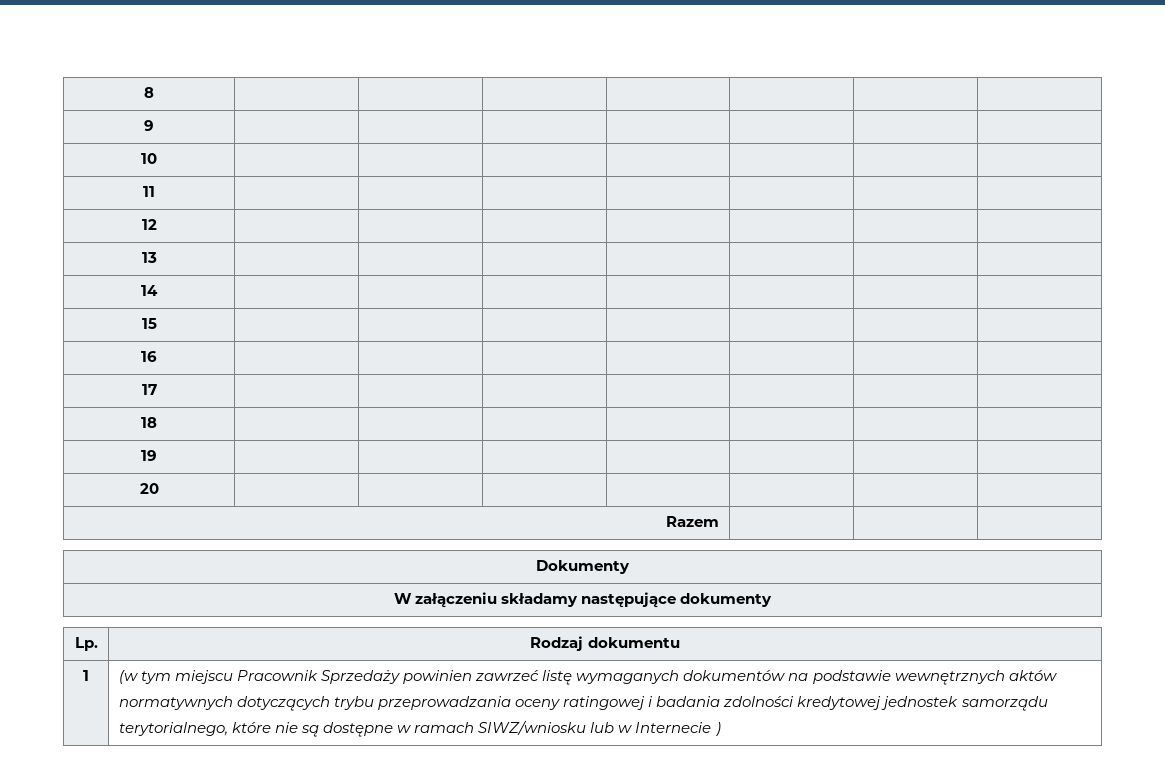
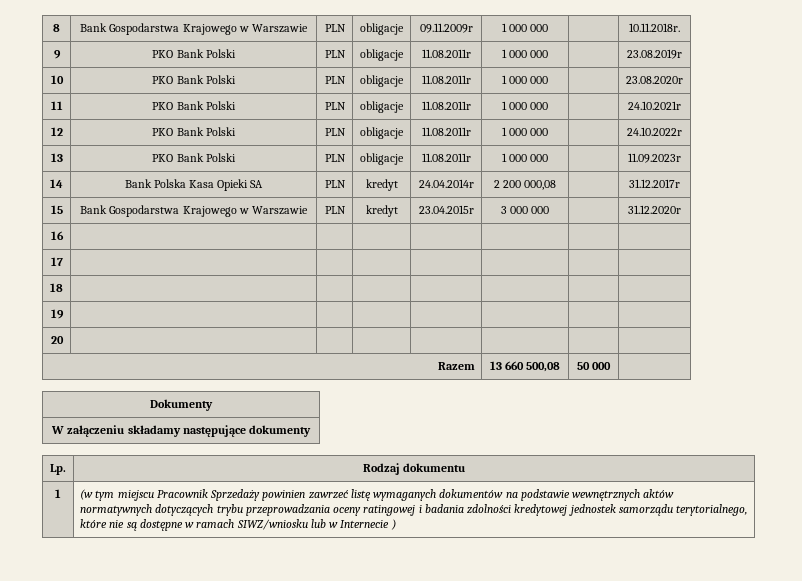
[144,120,154,131] [141,153,157,164] [143,186,155,197] [141,219,157,230] [141,252,157,263] [141,285,158,296] [141,318,157,329] | | | | | | // 9 | | | | | | | // 10 | | | | | | | // 11 | | | | | | | // 12 | | | | | | | // 13 | | | | | | | // 14 | | | | | | | // 15 | | | | | | | -> [80,23,308,35] [324,24,346,32] [360,23,404,35] [419,23,473,33] [501,23,549,32] [629,23,680,32] [53,50,61,59] [152,49,236,58] [324,50,346,58] [360,49,404,61] [421,49,471,58] [501,49,549,58] [627,49,682,59] [50,75,64,84] [152,75,236,84] [324,76,346,84] [360,75,404,87] [421,75,471,84] [501,75,549,84] [626,76,683,84] [50,101,63,110] [152,101,236,110] [324,102,346,110] [360,101,404,113] [421,101,471,110] [501,101,549,110] [628,101,681,110] [50,127,63,136] [152,127,236,136] [324,128,346,136] [360,127,404,139] [421,127,471,136] [501,127,549,136] [627,127,682,136] [50,153,63,162] [152,153,236,162] [324,154,346,162] [360,153,404,165] [421,153,471,162] [501,153,549,162] [628,153,681,163] [50,179,63,188] [124,179,264,191] [324,180,346,188] [365,179,398,191] [418,179,474,188] [493,180,557,190] [629,179,680,188] [50,205,63,214] [80,205,308,217] [324,206,346,214] [365,205,398,217] [418,205,474,214] [500,206,550,214] [628,205,681,214] Bank Gospodarstwa Krajowego w Warszawie | PLN | obligacje | 09.11.2009r | 1 000 000 | | 10.11.2018r. // 9 | PKO Bank Polski | PLN | obligacje | 11.08.2011r | 1 000 000 | | 23.08.2019r // 10 | PKO Bank Polski | PLN | obligacje | 11.08.2011r | 1 000 000 | | 23.08.2020r // 11 | PKO Bank Polski | PLN | obligacje | 11.08.2011r | 1 000 000 | | 24.10.2021r // 12 | PKO Bank Polski | PLN | obligacje | 11.08.2011r | 1 000 000 | | 24.10.2022r // 13 | PKO Bank Polski | PLN | obligacje | 11.08.2011r | 1 000 000 | | 11.09.2023r // 14 | Bank Polska Kasa Opieki SA | PLN | kredyt | 24.04.2014r | 2 200 000,08 | | 31.12.2017r // 15 | Bank Gospodarstwa Krajowego w Warszawie | PLN | kredyt | 23.04.2015r | 3 000 000 | | 31.12.2020r
(720, 521) | -> [489,361,561,372] [576,362,612,370] 13 660 500,08 | 50 000

